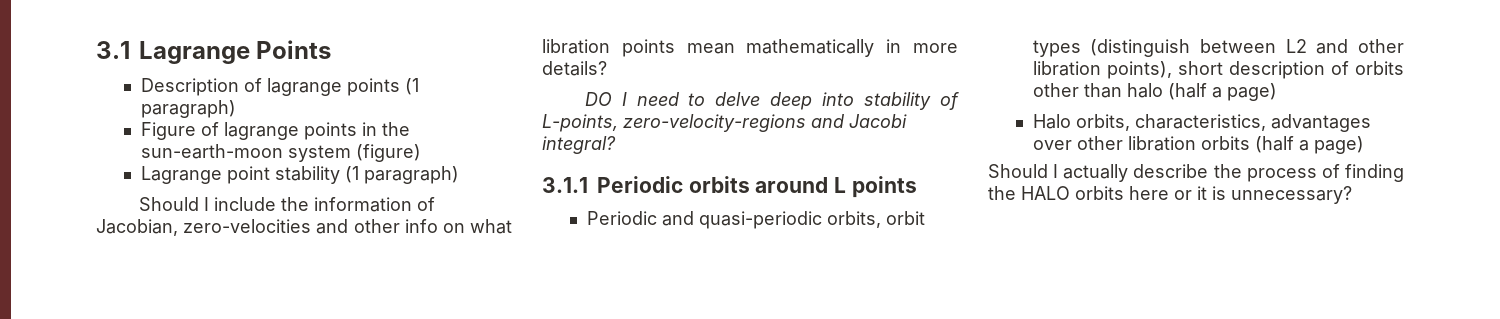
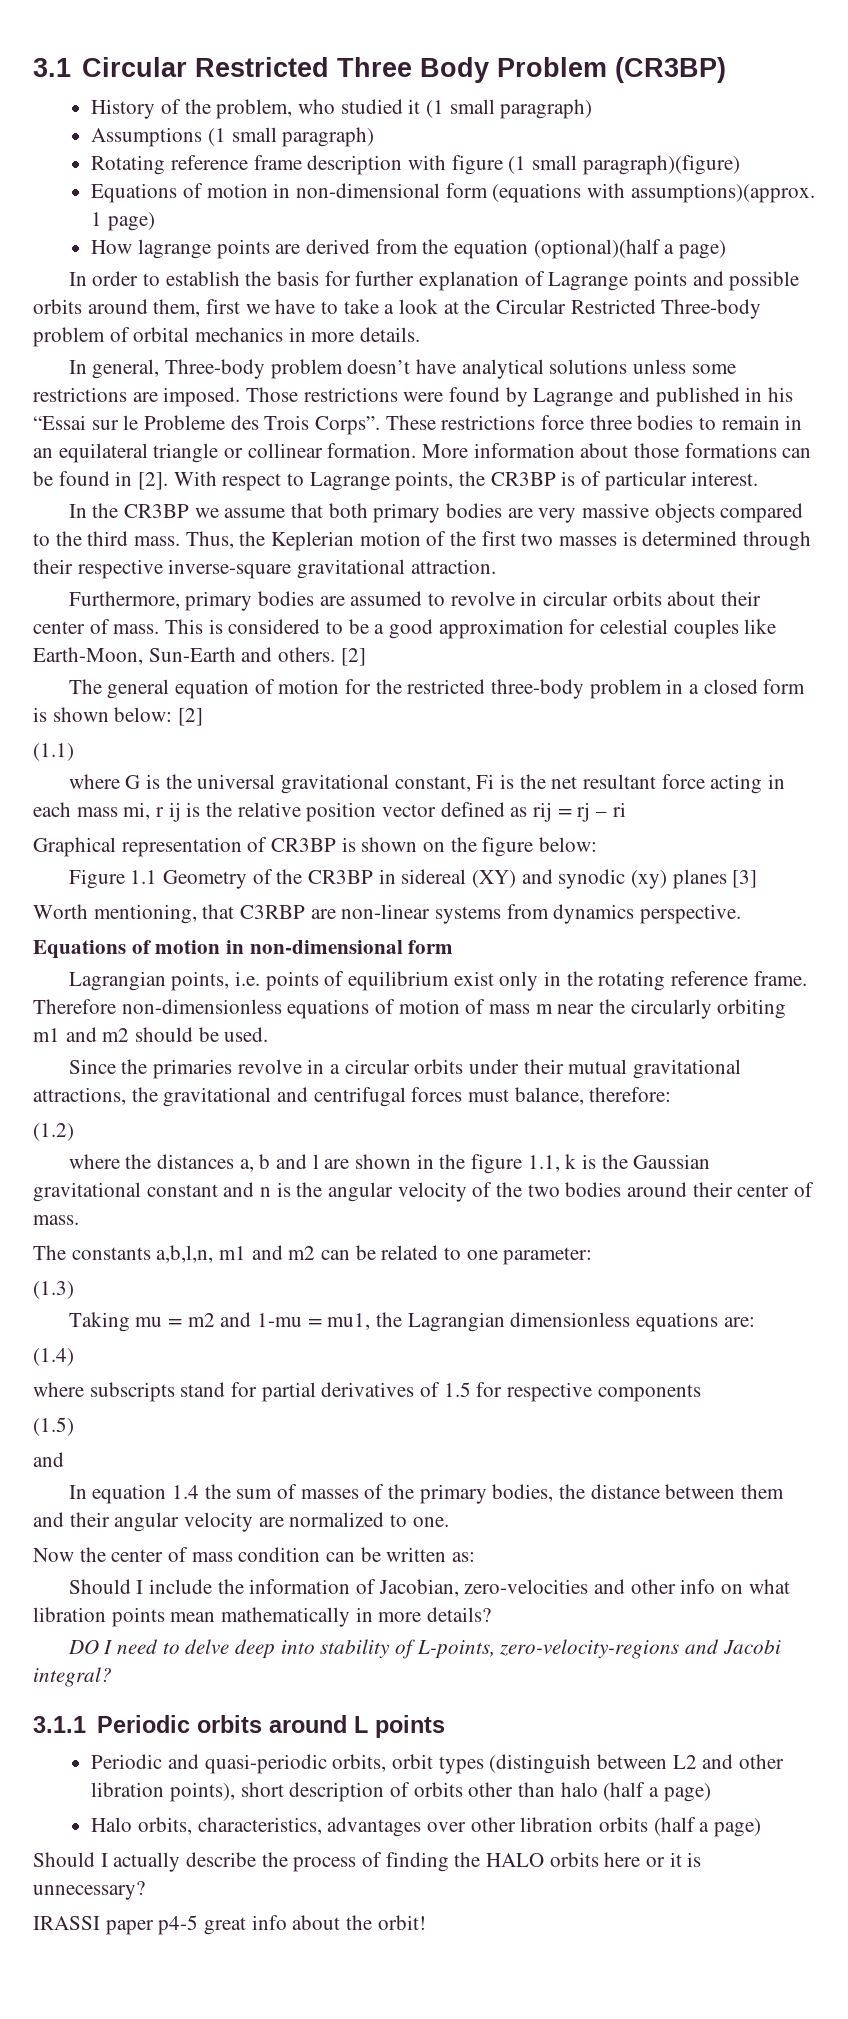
[139,40,332,64] [140,78,419,96] [140,100,236,118] [140,122,410,140] [140,144,421,162] [140,166,459,184] Lagrange Points // Description of lagrange points (1 paragraph) // Figure of lagrange points in the sun-earth-moon system (figure) // Lagrange point stability (1 paragraph) -> [81,57,726,83] [91,99,593,119] [91,127,375,147] [91,155,740,175] [91,183,815,203] [91,212,156,231] [91,239,727,259] [68,271,800,291] [33,299,762,319] [33,327,421,347] [68,359,736,379] [33,387,794,407] [33,415,803,435] [33,443,812,463] [33,471,759,491] [68,503,804,523] [33,531,812,551] [33,559,496,579] [68,591,762,611] [33,619,777,639] [33,647,366,666] [68,679,806,699] [33,707,204,726] [33,743,74,761] [68,774,786,794] [33,802,626,822] [33,837,598,857] [68,869,758,889] [33,904,742,924] [33,940,454,959] [68,971,807,991] [33,999,787,1019] [33,1027,269,1042] [68,1059,742,1079] [33,1087,672,1107] [33,1123,74,1141] [68,1154,711,1174] [33,1182,815,1202] [33,1215,79,1225] [33,1245,593,1265] [33,1281,74,1299] [68,1312,755,1332] [33,1348,74,1366] [33,1382,701,1402] [33,1417,74,1436] [33,1452,64,1467] [68,1484,785,1504] [33,1512,449,1532] [33,1547,476,1562] Circular Restricted Three Body Problem (CR3BP) // History of the problem, who studied it (1 small paragraph) // Assumptions (1 small paragraph) // Rotating reference frame description with figure (1 small paragraph)(figure) // Equations of motion in non-dimensional form (equations with assumptions)(approx. 1 page) // How lagrange points are derived from the equation (optional)(half a page) // In order to establish the basis for further explanation of Lagrange points and possible orbits around them, first we have to take a look at the Circular Restricted Three-body problem of orbital mechanics in more details. // In general, Three-body problem doesn’t have analytical solutions unless some restrictions are imposed. Those restrictions were found by Lagrange and published in his “Essai sur le Probleme des Trois Corps”. These restrictions force three bodies to remain in an equilateral triangle or collinear formation. More information about those formations can be found in [2]. With respect to Lagrange points, the CR3BP is of particular interest. // In the CR3BP we assume that both primary bodies are very massive objects compared to the third mass. Thus, the Keplerian motion of the first two masses is determined through their respective inverse-square gravitational attraction. // Furthermore, primary bodies are assumed to revolve in circular orbits about their center of mass. This is considered to be a good approximation for celestial couples like Earth-Moon, Sun-Earth and others. [2] // The general equation of motion for the restricted three-body problem in a closed form is shown below: [2] // (1.1) // where G is the universal gravitational constant, Fi is the net resultant force acting in each mass mi, r ij is the relative position vector defined as rij = rj – ri // Graphical representation of CR3BP is shown on the figure below: // Figure 1.1 Geometry of the CR3BP in sidereal (XY) and synodic (xy) planes [3] // Worth mentioning, that C3RBP are non-linear systems from dynamics perspective. // Equations of motion in non-dimensional form // Lagrangian points, i.e. points of equilibrium exist only in the rotating reference frame. Therefore non-dimensionless equations of motion of mass m near the circularly orbiting m1 and m2 should be used. // Since the primaries revolve in a circular orbits under their mutual gravitational attractions, the gravitational and centrifugal forces must balance, therefore: // (1.2) // where the distances a, b and l are shown in the figure 1.1, k is the Gaussian gravitational constant and n is the angular velocity of the two bodies around their center of mass. // The constants a,b,l,n, m1 and m2 can be related to one parameter: // (1.3) // Taking mu = m2 and 1-mu = mu1, the Lagrangian dimensionless equations are: // (1.4) // where subscripts stand for partial derivatives of 1.5 for respective components // (1.5) // and // In equation 1.4 the sum of masses of the primary bodies, the distance between them and their angular velocity are normalized to one. // Now the center of mass condition can be written as:
(1352, 195) none -> [33,1915,426,1935] // IRASSI paper p4-5 great info about the orbit!

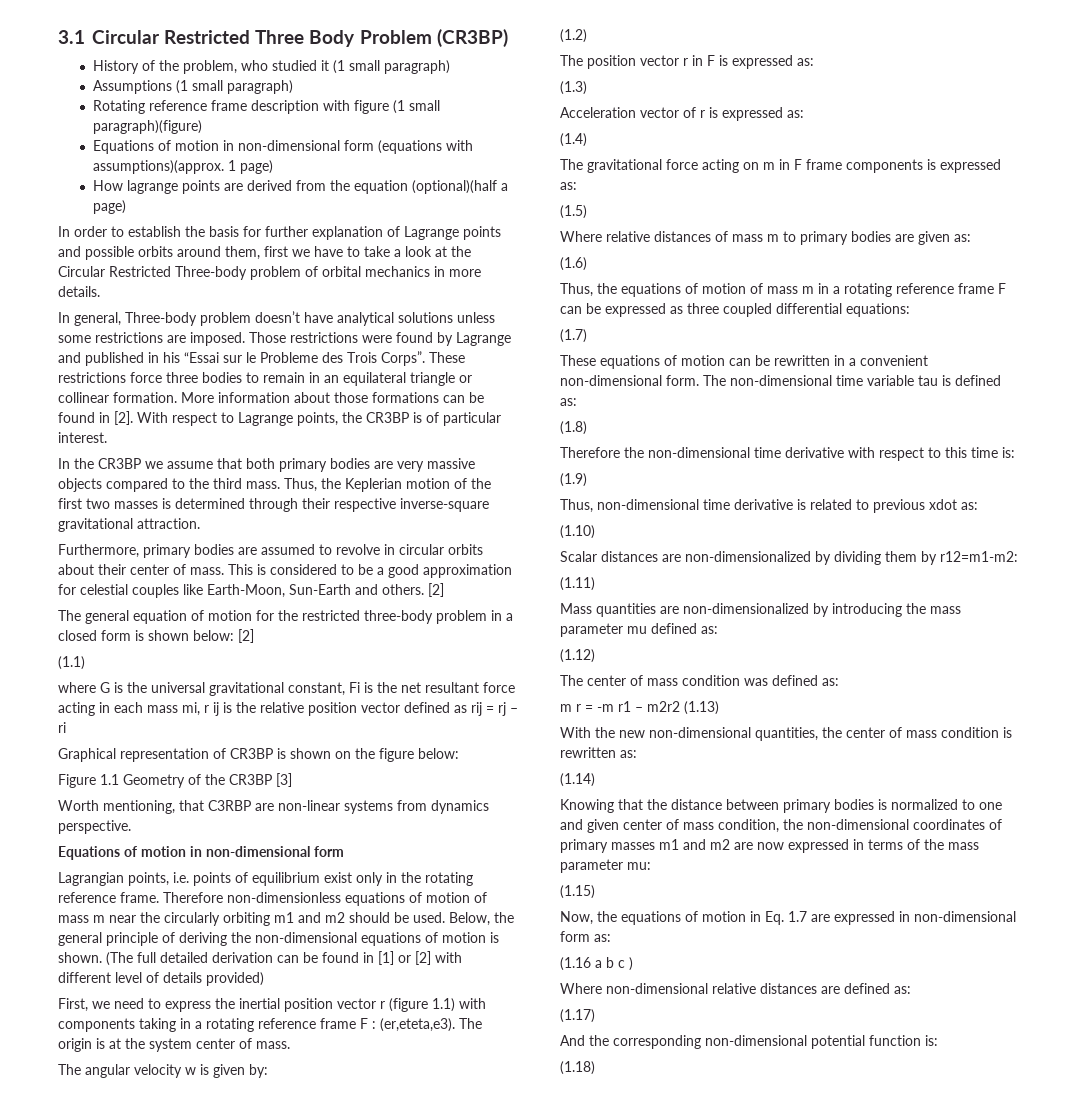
[378,869,727,889] in sidereal (XY) and synodic (xy) planes -> (272, 779) none
[68,1059,742,1079] [33,1087,672,1107] [33,1123,74,1141] [68,1154,711,1174] [33,1182,815,1202] [33,1215,79,1225] [33,1245,593,1265] [33,1281,74,1299] [68,1312,755,1332] [33,1348,74,1366] [33,1382,701,1402] [33,1417,74,1436] [33,1452,64,1467] [68,1484,785,1504] [33,1512,449,1532] [33,1548,74,1562] // Since the primaries revolve in a circular orbits under their mutual gravitational attractions, the gravitational and centrifugal forces must balance, therefore: // (1.2) // where the distances a, b and l are shown in the figure 1.1, k is the Gaussian gravitational constant and n is the angular velocity of the two bodies around their center of mass. // The constants a,b,l,n, m1 and m2 can be related to one parameter: // (1.3) // Taking mu = m2 and 1-mu = mu1, the Lagrangian dimensionless equations are: // (1.4) // where subscripts stand for partial derivatives of 1.5 for respective components // (1.5) // and // In equation 1.4 the sum of masses of the primary bodies, the distance between them and their angular velocity are normalized to one. // Now -> [449,912,514,926] [58,932,499,946] [58,951,462,966] [58,972,264,986] [58,998,486,1012] [58,1018,482,1032] [58,1038,290,1052] [58,1064,268,1078] [560,29,587,43] [560,55,814,69] [560,81,587,95] [560,107,804,121] [560,133,587,147] [560,159,1001,173] [560,182,577,190] [560,205,587,219] [560,231,971,245] [560,257,587,271] [560,283,1006,297] [560,303,910,317] [560,329,587,343] [560,355,928,369] [560,375,1001,386] [560,398,577,406] [560,421,587,435] [560,447,1015,461] [560,473,587,487] [560,499,978,513] [560,525,595,539] [560,551,1018,565] [560,577,595,591] [560,603,961,617] [560,623,718,637] [560,649,595,663] [560,675,839,686] [560,701,719,715] [560,727,818,741] Below, the general principle of deriving the non-dimensional equations of motion is shown. (The full detailed derivation can be found in [1] or [2] with different level of details provided) // First, we need to express the inertial position vector r (figure 1.1) with components taking in a rotating reference frame F : (er,eteta,e3). The origin is at the system center of mass. // The angular velocity w is given by: // (1.2) // The position vector r in F is expressed as: // (1.3) // Acceleration vector of r is expressed as: // (1.4) // The gravitational force acting on m in F frame components is expressed as: // (1.5) // Where relative distances of mass m to primary bodies are given as: // (1.6) // Thus, the equations of motion of mass m in a rotating reference frame F can be expressed as three coupled differential equations: // (1.7) // These equations of motion can be rewritten in a convenient non-dimensional form. The non-dimensional time variable tau is defined as: // (1.8) // Therefore the non-dimensional time derivative with respect to this time is: // (1.9) // Thus, non-dimensional time derivative is related to previous xdot as: // (1.10) // Scalar distances are non-dimensionalized by dividing them by r12=m1-m2: // (1.11) // Mass quantities are non-dimensionalized by introducing the mass parameter mu defined as: // (1.12) // The center of mass condition was defined as: // m r = -m r1 – m2r2 (1.13) // With the new non-dimensional quantities,
[326,1547,476,1562] [68,1579,790,1597] [33,1607,492,1627] [67,1639,781,1659] [33,1667,112,1687] [33,1715,445,1738] [91,1754,785,1774] [91,1782,711,1802] [91,1817,762,1837] [33,1852,702,1872] [33,1881,145,1900] [33,1915,426,1935] can be written as: // Should I include the information of Jacobian, zero-velocities and other info on what libration points mean mathematically in more details? // DO I need to delve deep into stability of L-points, zero-velocity-regions and Jacobi integral? // 3.1.1 Periodic orbits around L points // Periodic and quasi-periodic orbits, orbit types (distinguish between L2 and other libration points), short description of orbits other than halo (half a page) // Halo orbits, characteristics, advantages over other libration orbits (half a page) // Should I actually describe the process of finding the HALO orbits here or it is unnecessary? // IRASSI paper p4-5 great info about the orbit! -> [1003,727,1012,738] [560,747,637,758] [560,773,595,787] [560,799,1002,813] [560,819,1002,833] [560,839,979,853] [560,859,651,873] [560,885,595,899] [560,911,1016,925] [560,931,611,942] [560,957,633,971] [560,983,911,994] [560,1009,595,1023] [560,1035,938,1049] [560,1061,595,1075] is rewritten as: // (1.14) // Knowing that the distance between primary bodies is normalized to one and given center of mass condition, the non-dimensional coordinates of primary masses m1 and m2 are now expressed in terms of the mass parameter mu: // (1.15) // Now, the equations of motion in Eq. 1.7 are expressed in non-dimensional form as: // (1.16 a b c ) // Where non-dimensional relative distances are defined as: // (1.17) // And the corresponding non-dimensional potential function is: // (1.18)

